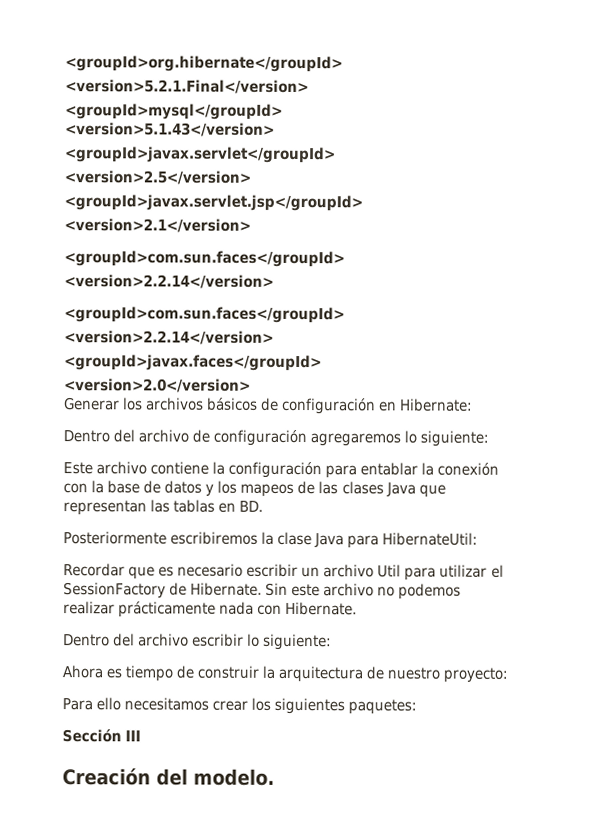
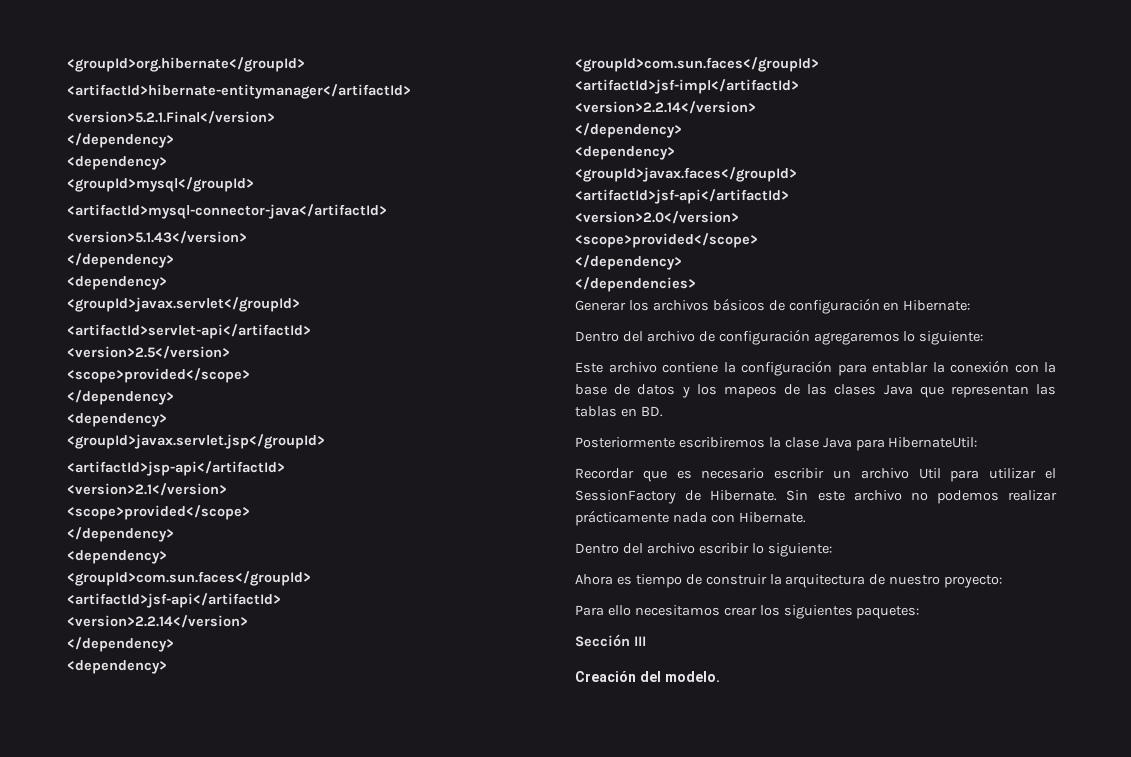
(343, 64) none -> [67,84,411,99] // <artifactId>hibernate-entitymanager</artifactId>
(309, 87) none -> [67,133,174,148] [67,156,167,170] // </dependency> // <dependency>
(283, 111) none -> [67,204,387,219] // <artifactId>mysql-connector-java</artifactId>
(275, 129) none -> [67,253,174,268] [67,276,167,290] // </dependency> // <dependency>
(336, 155) none -> [67,324,311,339] // <artifactId>servlet-api</artifactId>
(251, 177) none -> [67,368,250,383] [67,390,174,405] [67,413,167,427] // <scope>provided</scope> // </dependency> // <dependency>
(363, 203) none -> [67,461,285,476] // <artifactId>jsp-api</artifactId>
[64,250,345,268] [64,274,274,289] [64,306,345,324] [64,330,274,345] // <groupId>com.sun.faces</groupId> // <version>2.2.14</version> // <groupId>com.sun.faces</groupId> // <version>2.2.14</version> -> [67,505,250,520] [67,527,174,542] [67,550,167,564] [67,571,311,586] [67,593,281,608] [67,615,248,628] [67,637,174,652] [67,660,167,674] [575,57,819,72] [575,79,799,94] [575,101,756,114] [575,123,682,138] [575,146,675,160] // <scope>provided</scope> // </dependency> // <dependency> // <groupId>com.sun.faces</groupId> // <artifactId>jsf-api</artifactId> // <version>2.2.14</version> // </dependency> // <dependency> // <groupId>com.sun.faces</groupId> // <artifactId>jsf-impl</artifactId> // <version>2.2.14</version> // </dependency> // <dependency>
(322, 363) none -> [575,189,789,204] // <artifactId>jsf-api</artifactId>
(251, 385) none -> [575,233,758,248] [575,255,682,270] [575,277,696,292] // <scope>provided</scope> // </dependency> // </dependencies>

